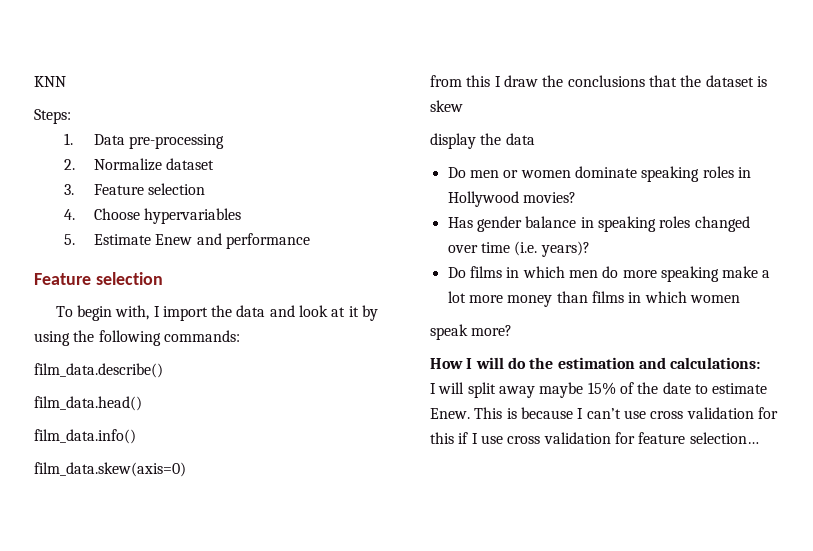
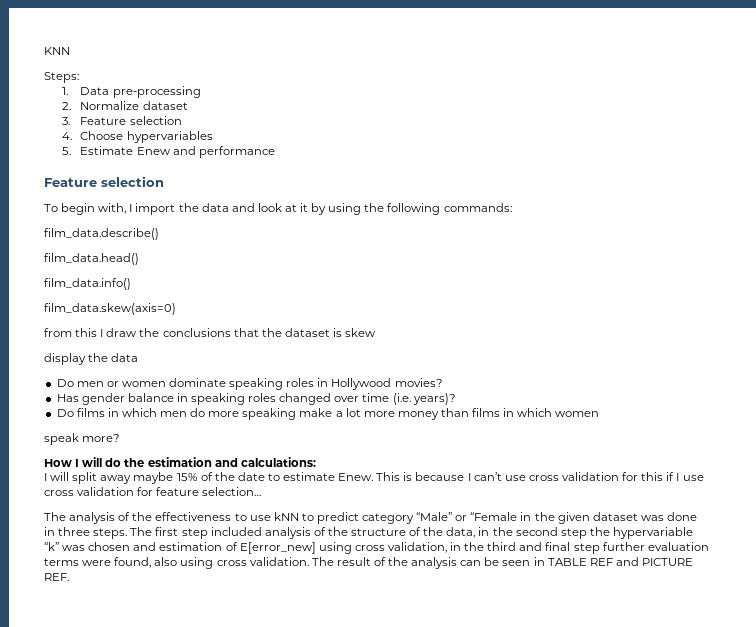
(759, 438) none -> [44,512,697,524] [44,527,693,539] [44,542,709,554] [44,557,693,569] [44,573,69,581] // The analysis of the effectiveness to use kNN to predict category “Male” or “Female in the given dataset was done in three steps. The first step included analysis of the structure of the data, in the second step the hypervariable “k” was chosen and estimation of E[error_new] using cross validation, in the third and final step further evaluation terms were found, also using cross validation. The result of the analysis can be seen in TABLE REF and PICTURE REF.

